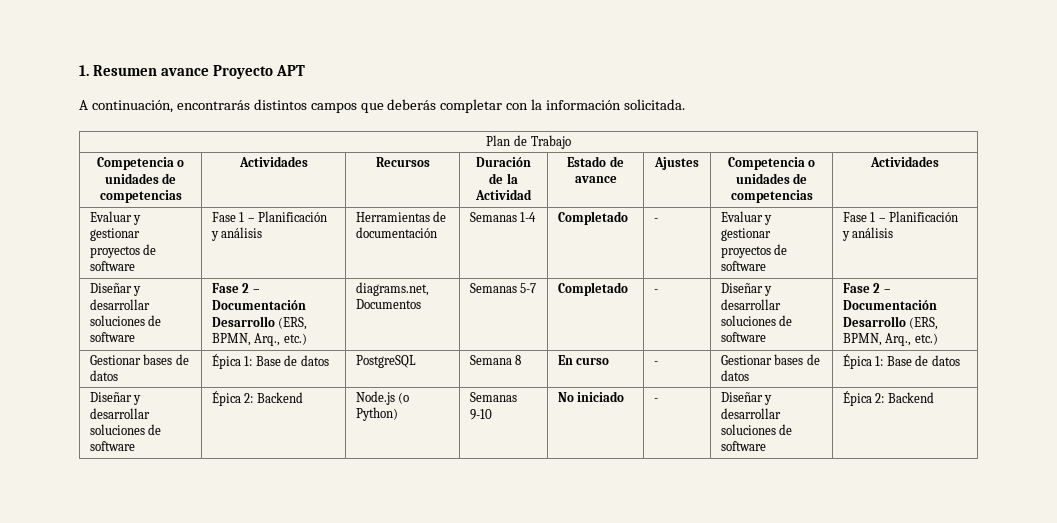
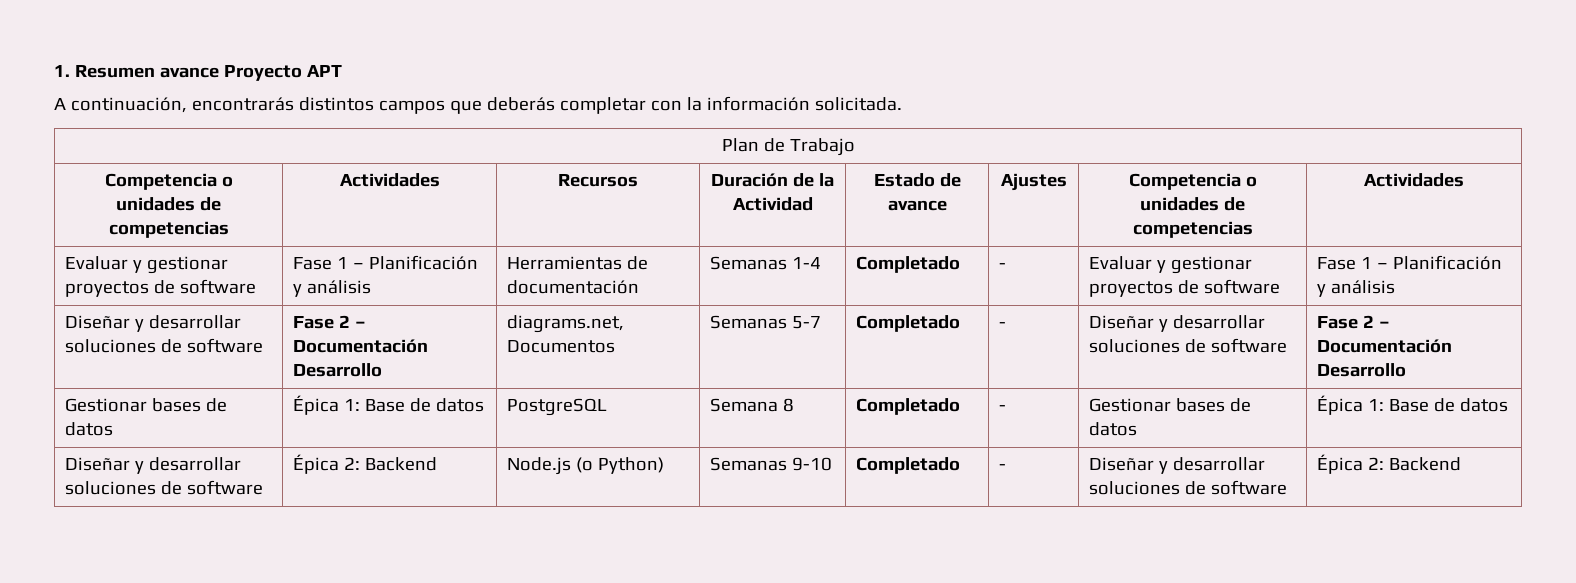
[278,317,308,330] [211,333,307,346] (ERS, BPMN, Arq., etc.) -> (383, 370) none
[909,317,939,330] [842,333,938,346] (ERS, BPMN, Arq., etc.) -> (1407, 370) none
[557,355,610,365] En curso -> [856,398,961,415] Completado
[557,391,625,402] No iniciado -> [856,457,961,474] Completado

